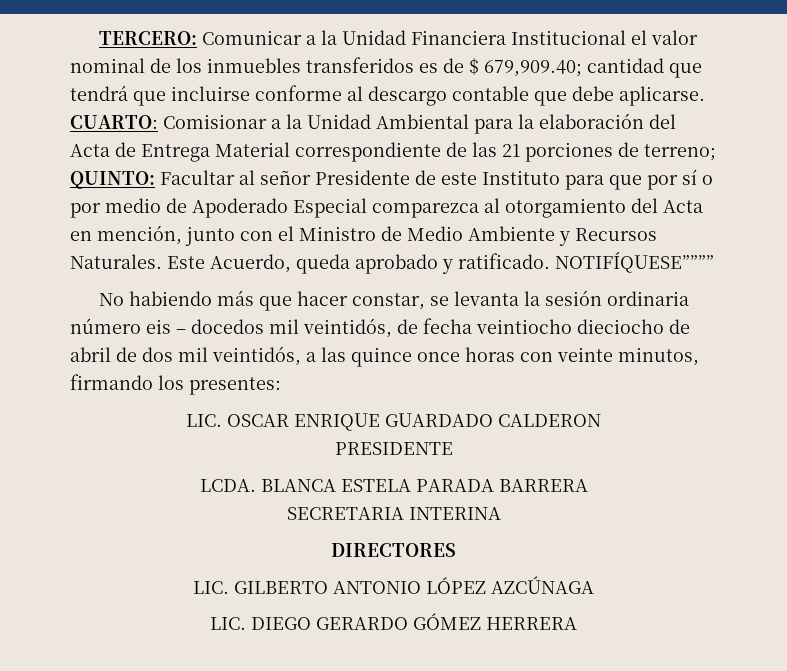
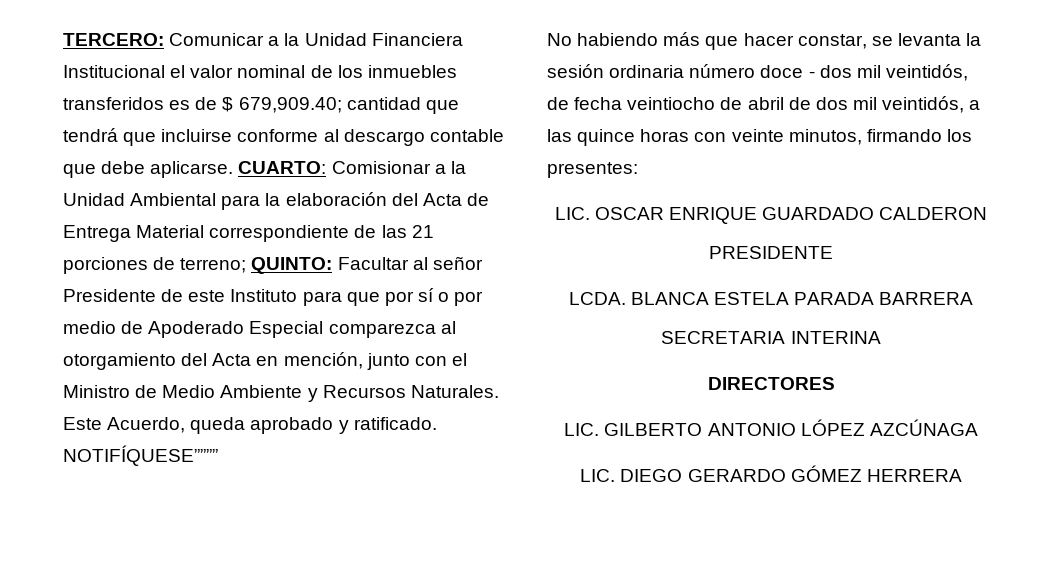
[146,319,264,334] eis – docedos -> [760,65,852,78] doce - dos
[577,319,664,334] dieciocho -> (716, 103) none
[417,352,460,362] once -> (636, 137) none

